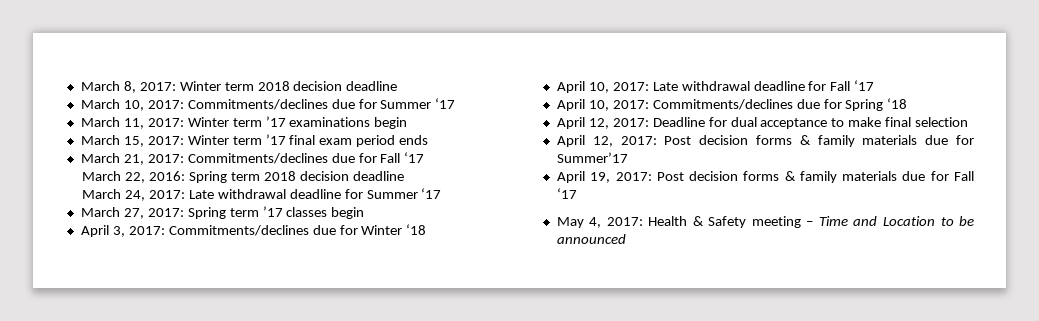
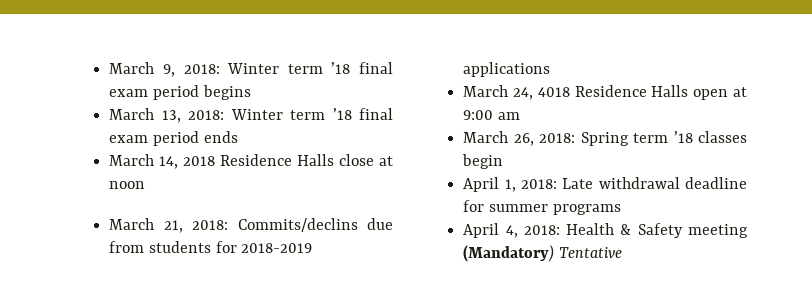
[80,81,398,93] [80,98,456,111] [80,116,408,129] [80,134,286,147] March 8, 2017: Winter term 2018 decision deadline // March 10, 2017: Commitments/declines due for Summer ‘17 // March 11, 2017: Winter term ’17 examinations begin // March 15, 2017: Winter term ’17 -> [109,62,393,77] [109,85,251,100] [109,108,352,123] March 9, 2018: Winter term ’18 final exam period begins // March 13, 2018: Winter term ’18
[123,152,425,165] [82,171,404,183] [82,188,442,201] [80,206,365,219] [80,224,427,237] [556,80,875,93] [556,98,908,111] [556,117,969,129] [556,135,974,147] [556,152,628,163] [556,171,974,183] [556,188,577,199] [556,216,974,228] [556,234,626,244] 21, 2017: Commitments/declines due for Fall ‘17 // March 22, 2016: Spring term 2018 decision deadline // March 24, 2017: Late withdrawal deadline for Summer ‘17 // March 27, 2017: Spring term ’17 classes begin // April 3, 2017: Commitments/declines due for Winter ‘18 // April 10, 2017: Late withdrawal deadline for Fall ‘17 // April 10, 2017: Commitments/declines due for Spring ‘18 // April 12, 2017: Deadline for dual acceptance to make final selection // April 12, 2017: Post decision forms & family materials due for Summer’17 // April 19, 2017: Post decision forms & family materials due for Fall ‘17 // May 4, 2017: Health & Safety meeting – Time and Location to be announced -> [159,154,393,169] [109,181,146,189] [109,218,393,233] [109,241,313,253] [463,62,551,77] [463,85,747,100] [463,110,520,120] [463,131,747,146] [462,154,504,169] [463,177,747,192] [463,200,621,215] [463,223,748,238] [463,245,622,262] 14, 2018 Residence Halls close at noon // March 21, 2018: Commits/declins due from students for 2018-2019 applications // March 24, 4018 Residence Halls open at 9:00 am // March 26, 2018: Spring term ’18 classes begin // April 1, 2018: Late withdrawal deadline for summer programs // April 4, 2018: Health & Safety meeting (Mandatory) Tentative

